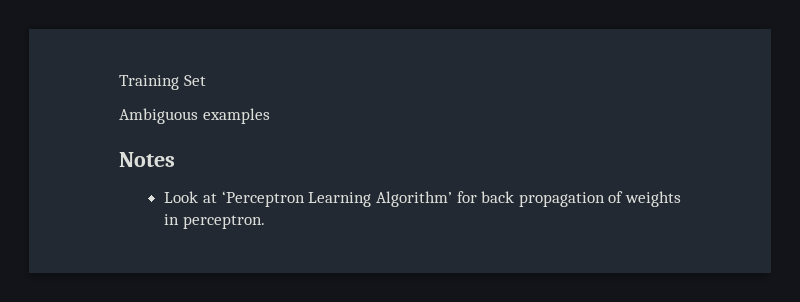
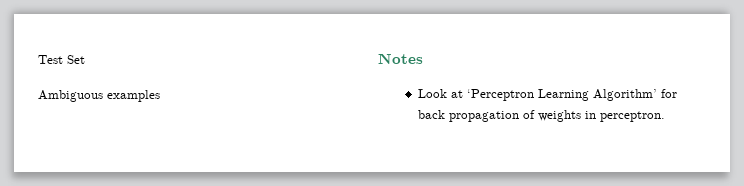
[119,75,179,90] Training -> [38,55,63,64] Test

